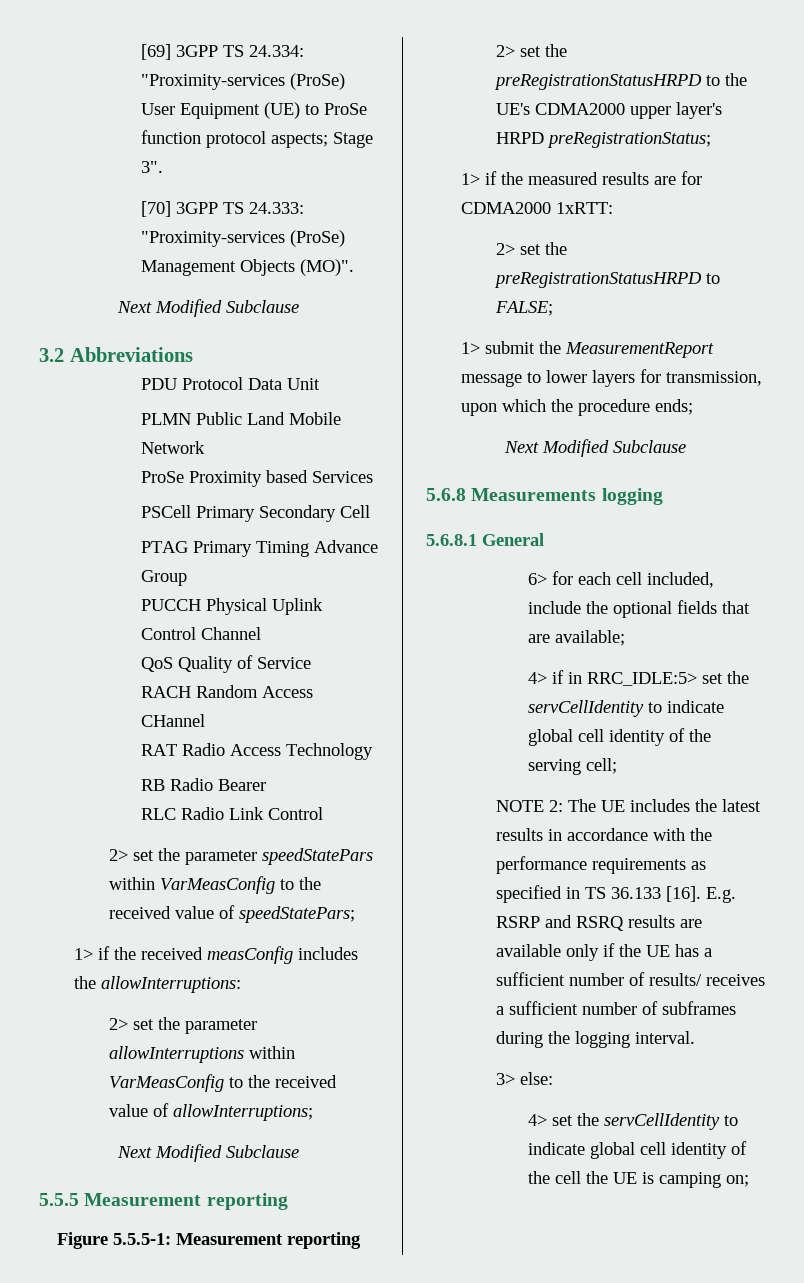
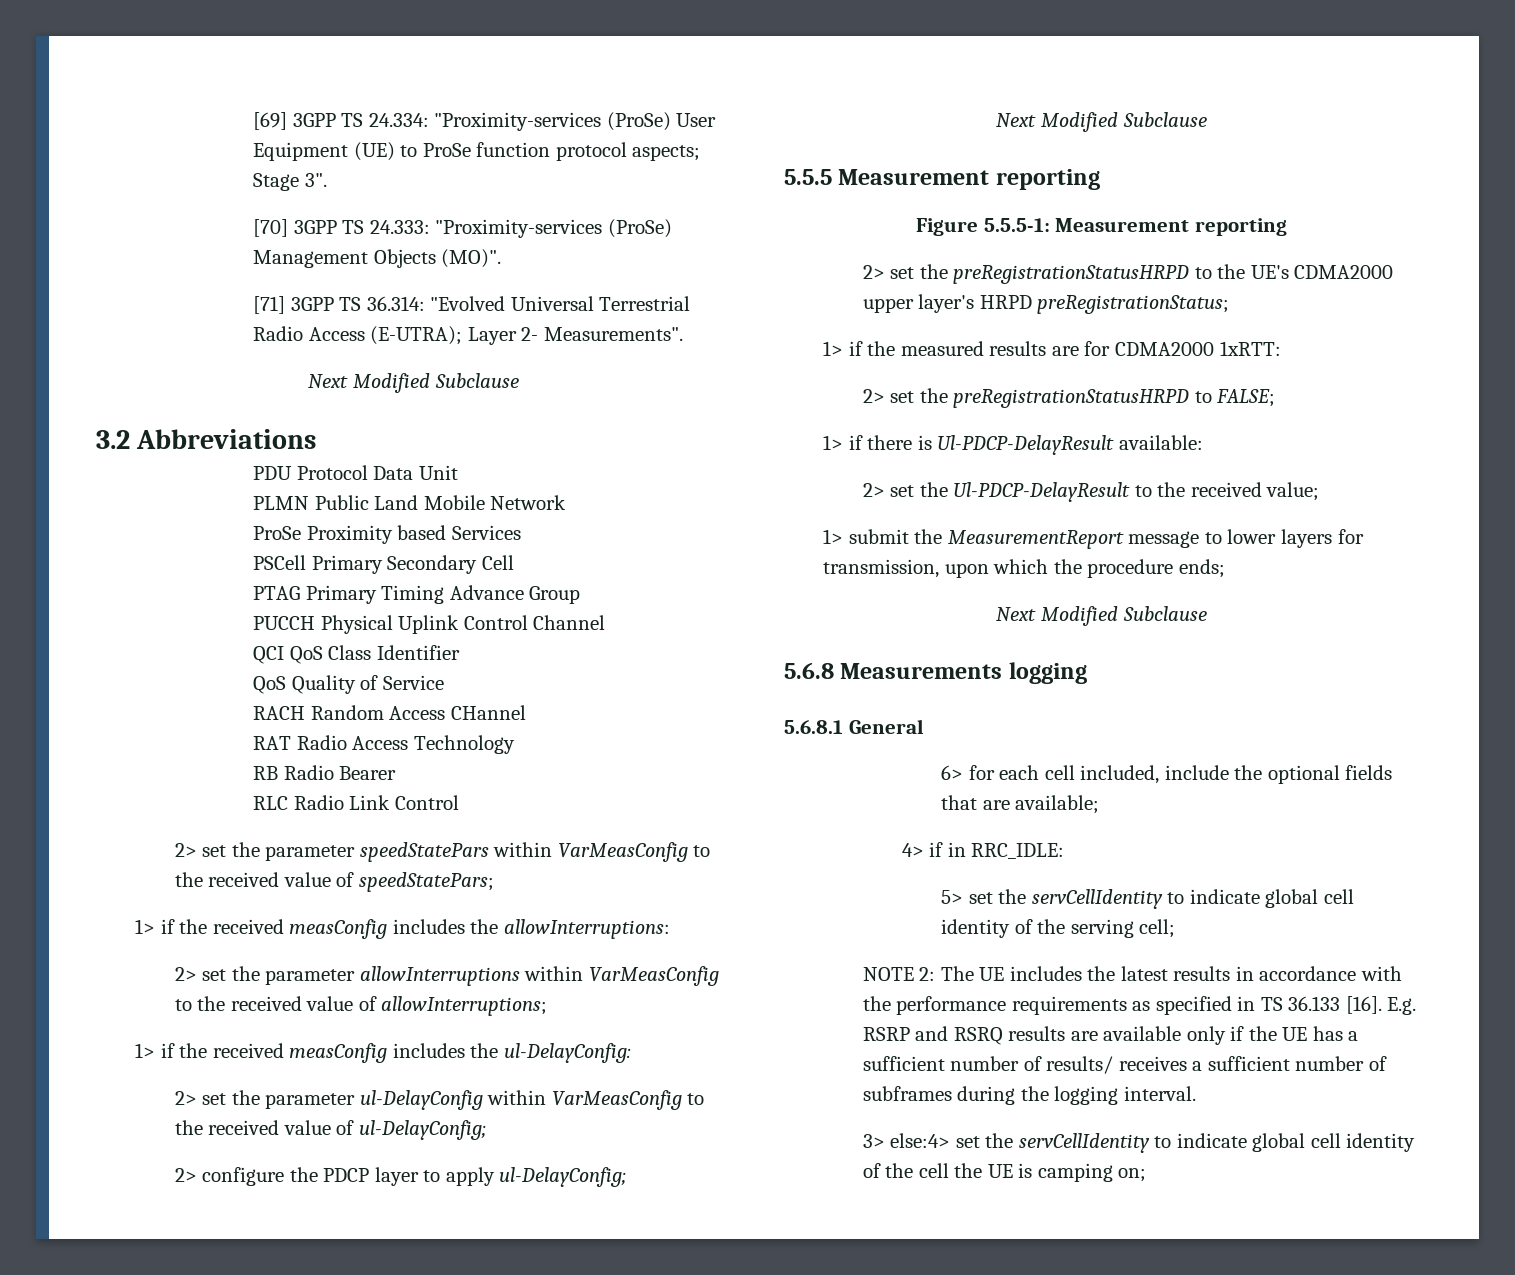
(354, 267) none -> [253,296,691,314] [253,326,683,345] // [71] 3GPP TS 36.314: "Evolved Universal Terrestrial Radio Access (E-UTRA); Layer 2- Measurements".
(261, 633) none -> [253,645,460,664] // QCI QoS Class Identifier
(313, 1112) none -> [135,1043,632,1063] [174,1090,705,1110] [174,1120,486,1140] [174,1167,627,1187] // 1> if the received measConfig includes the ul-DelayConfig: // 2> set the parameter ul-DelayConfig within VarMeasConfig to the received value of ul-DelayConfig; // 2> configure the PDCP layer to apply ul-DelayConfig;
(553, 308) none -> [823,435,1203,455] [862,482,1320,502] // 1> if there is Ul-PDCP-DelayResult available: // 2> set the Ul-PDCP-DelayResult to the received value;
[586,672,697,686] RRC_IDLE:5> -> [971,843,1065,859] [941,890,964,904] RRC_IDLE: // 5>
[519,1072,553,1085] [527,1114,547,1126] else: // 4> -> [890,1133,951,1148] else:4>

